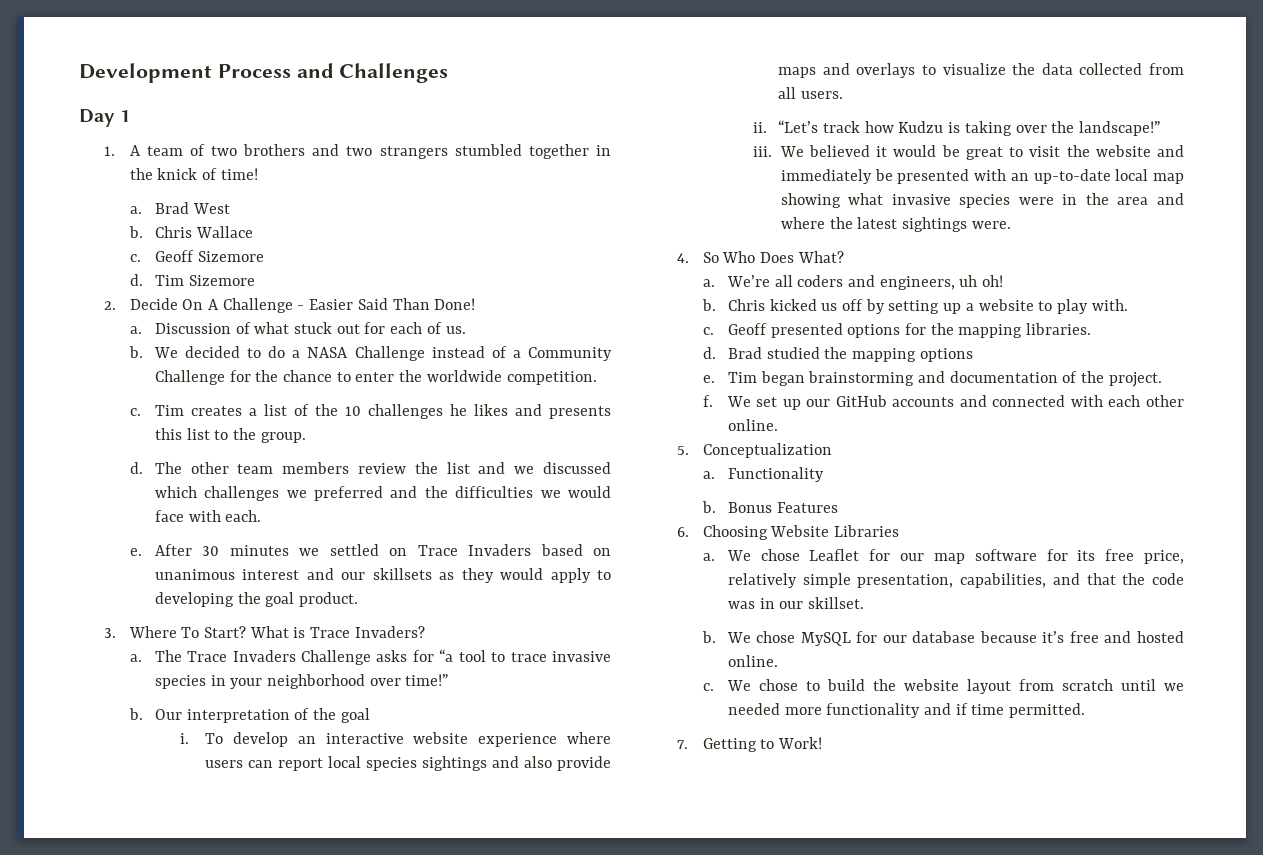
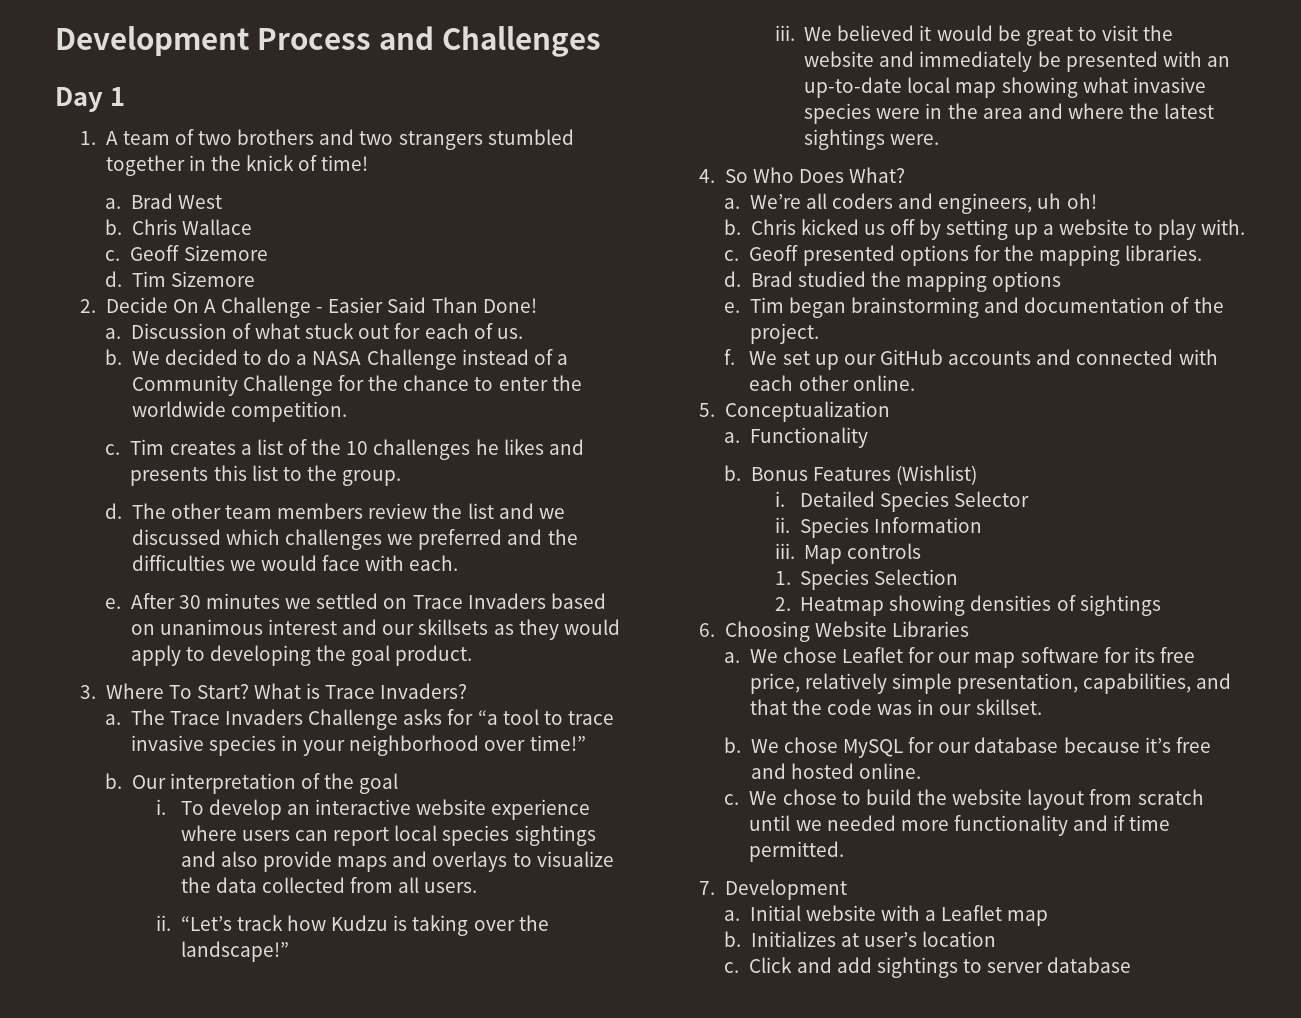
(838, 507) none -> [896,465,978,485] [774,491,1030,512] [774,517,982,538] [774,543,922,564] [774,569,959,590] [774,595,1161,616] (Wishlist) // i. Detailed Species Selector // ii. Species Information // iii. Map controls // 1. Species Selection // 2. Heatmap showing densities of sightings
[702,737,822,752] Getting to Work! -> [724,879,847,900] [724,905,1049,926] [724,931,997,947] [724,957,1132,978] Development // a. Initial website with a Leaflet map // b. Initializes at user’s location // c. Click and add sightings to server database

